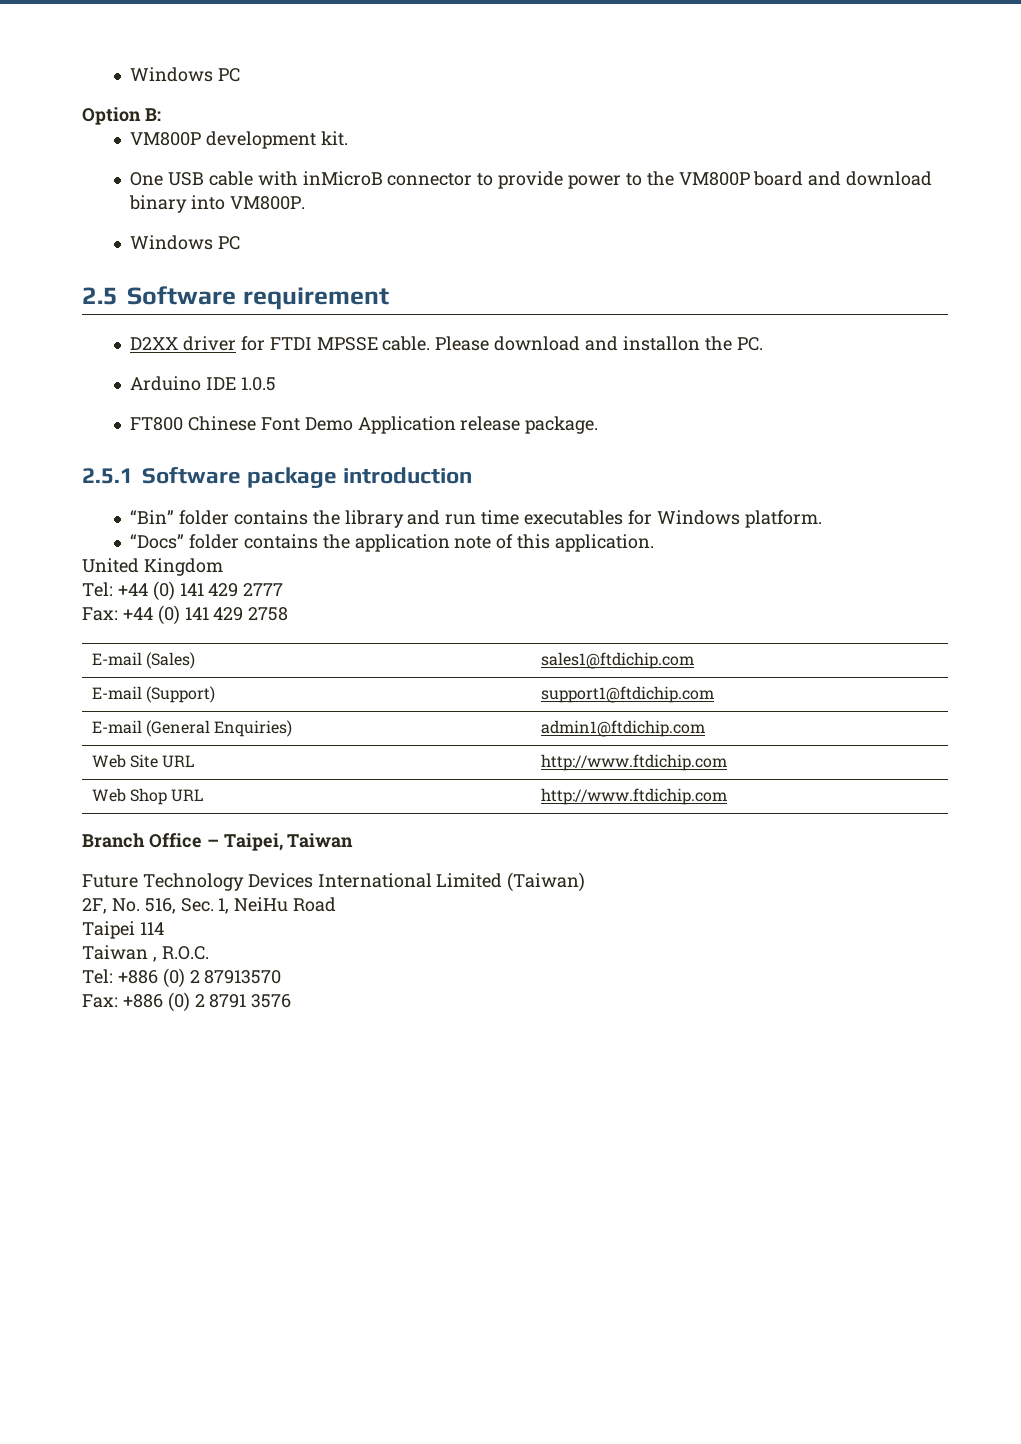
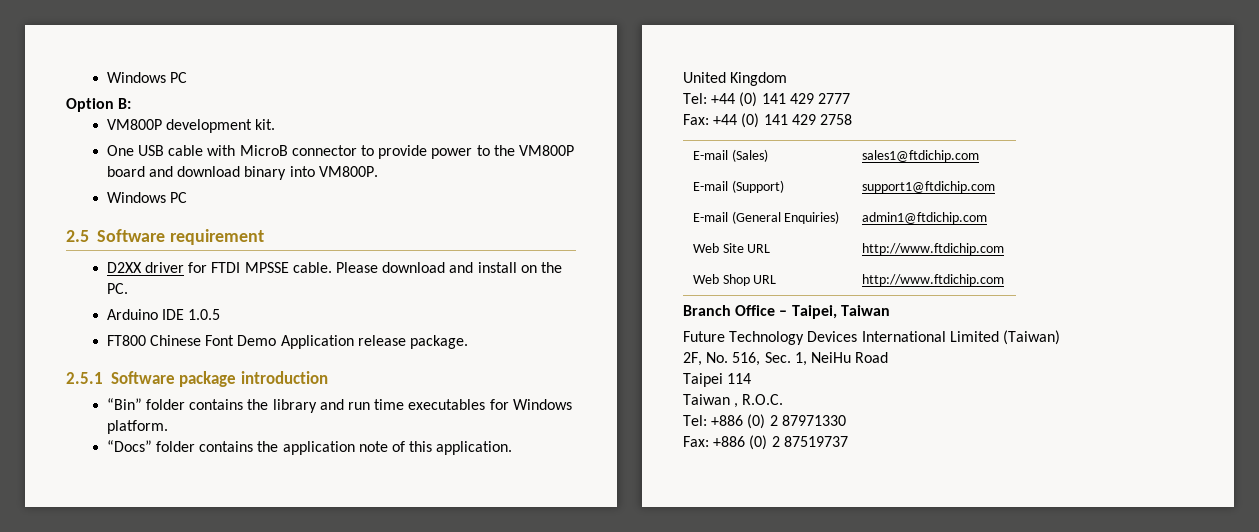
[302,171,383,186] inMicroB -> [239,145,288,156] MicroB
[622,336,700,351] installon -> [477,262,537,273] install on
[204,970,282,984] 87913570 -> [781,415,846,426] 87971330
[209,994,292,1008] 8791 3576 -> [783,436,848,447] 87519737

